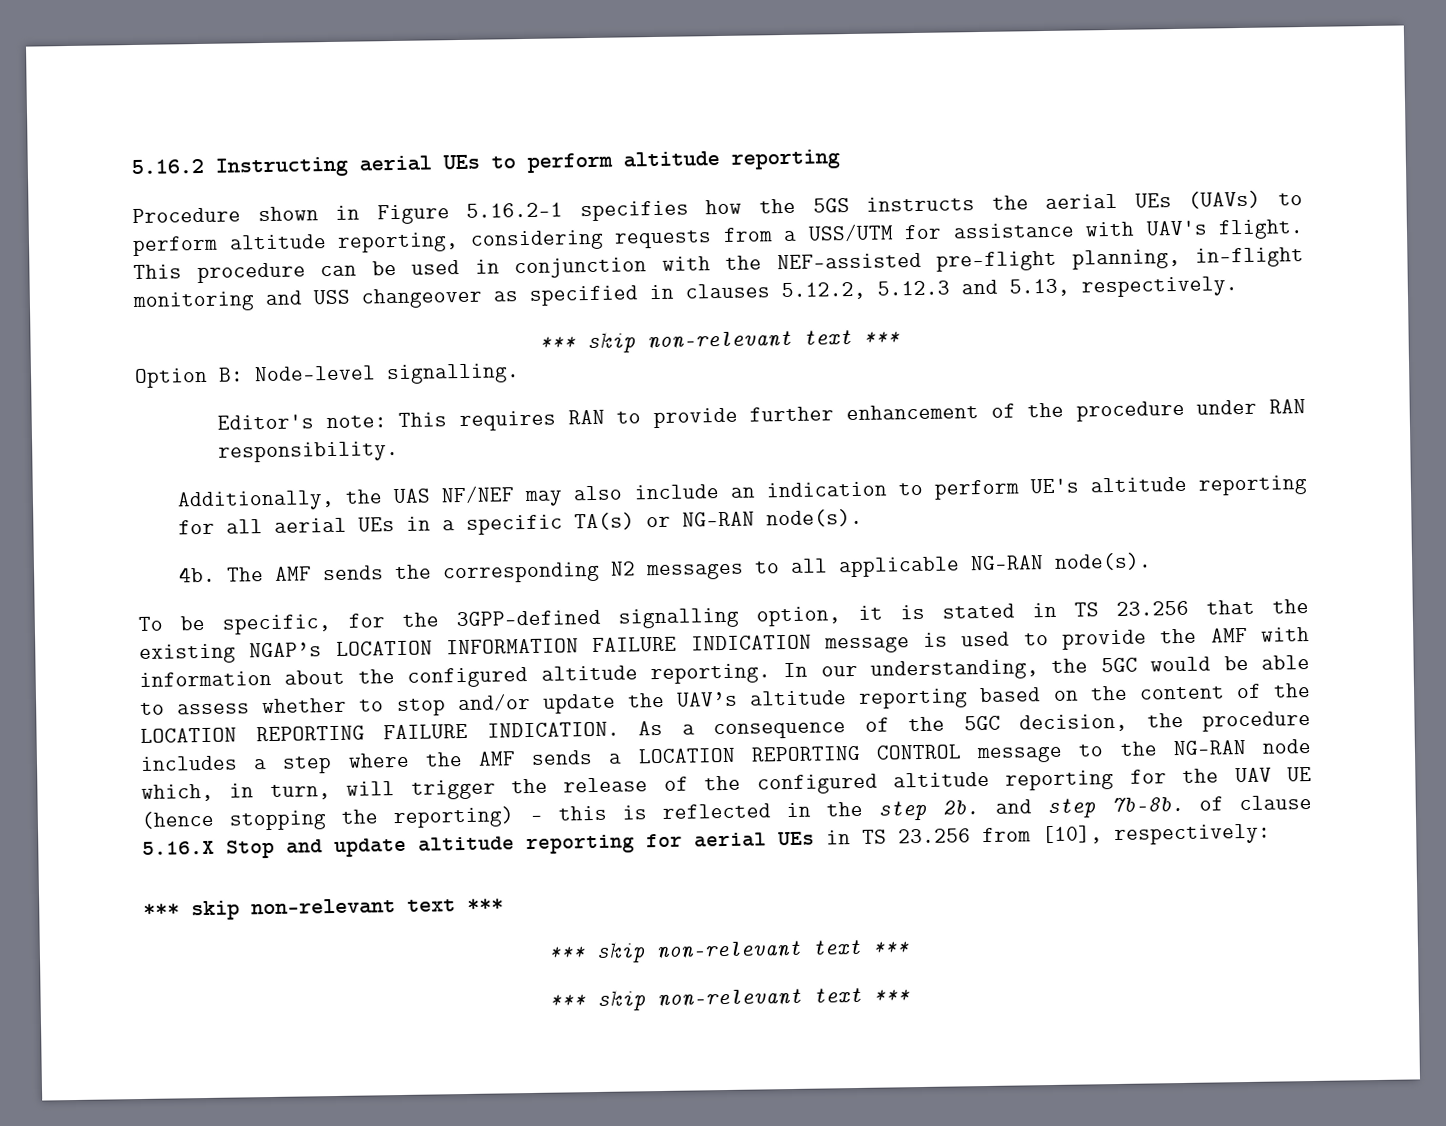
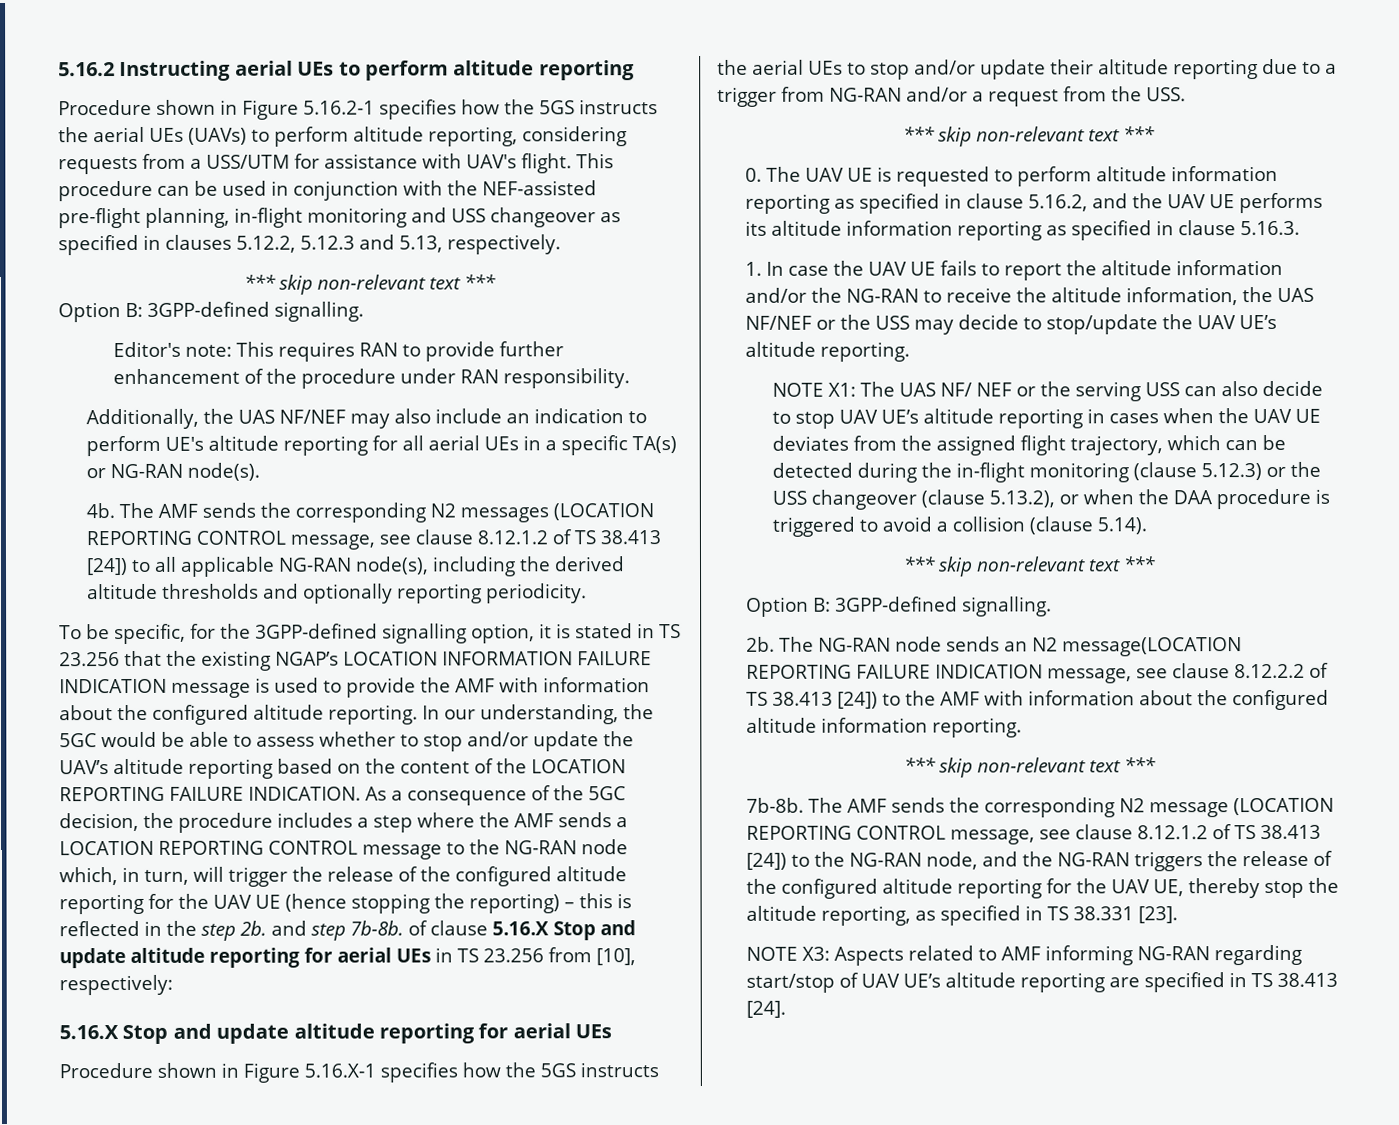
[254,365,376,382] Node-level -> [147,301,270,317] 3GPP-defined
[754,552,1153,578] to all applicable NG-RAN node(s). -> [552,503,654,521] [85,529,661,550] [85,556,625,577] [86,583,587,604] (LOCATION REPORTING CONTROL message, see clause 8.12.1.2 of TS 38.413 [24]) to all applicable NG-RAN node(s), including the derived altitude thresholds and optionally reporting periodicity.
[143,898,504,921] [548,939,910,963] [549,987,910,1011] *** skip non-relevant text *** // *** skip non-relevant text *** // *** skip non-relevant text *** -> [59,1023,613,1045] [59,1062,659,1083] [717,58,1337,80] [717,86,1186,107] [903,126,1155,147] [744,165,1278,187] [744,192,1323,214] [744,220,1300,241] [744,259,1283,281] [744,286,1314,306] [744,314,1277,335] [744,341,910,362] [772,380,1324,402] [772,408,1322,429] [772,434,1287,456] [772,461,1322,483] [772,488,1331,510] [772,516,1148,537] [903,556,1156,577] [745,596,1052,617] [745,636,1242,657] [745,662,1329,684] [745,689,1329,711] [745,717,1022,738] [904,757,1156,778] [745,797,1334,818] [745,824,1321,845] [745,850,1333,872] [745,877,1339,899] [745,905,1178,926] [745,944,1302,966] [745,972,1338,993] [745,1000,786,1018] 5.16.X Stop and update altitude reporting for aerial UEs // Procedure shown in Figure 5.16.X-1 specifies how the 5GS instructs the aerial UEs to stop and/or update their altitude reporting due to a trigger from NG-RAN and/or a request from the USS. // *** skip non-relevant text *** // 0. The UAV UE is requested to perform altitude information reporting as specified in clause 5.16.2, and the UAV UE performs its altitude information reporting as specified in clause 5.16.3. // 1. In case the UAV UE fails to report the altitude information and/or the NG-RAN to receive the altitude information, the UAS NF/NEF or the USS may decide to stop/update the UAV UE’s altitude reporting. // NOTE X1: The UAS NF/ NEF or the serving USS can also decide to stop UAV UE’s altitude reporting in cases when the UAV UE deviates from the assigned flight trajectory, which can be detected during the in-flight monitoring (clause 5.12.3) or the USS changeover (clause 5.13.2), or when the DAA procedure is triggered to avoid a collision (clause 5.14). // *** skip non-relevant text *** // Option B: 3GPP-defined signalling. // 2b. The NG-RAN node sends an N2 message(LOCATION REPORTING FAILURE INDICATION message, see clause 8.12.2.2 of TS 38.413 [24]) to the AMF with information about the configured altitude information reporting. // *** skip non-relevant text *** // 7b-8b. The AMF sends the corresponding N2 message (LOCATION REPORTING CONTROL message, see clause 8.12.1.2 of TS 38.413 [24]) to the NG-RAN node, and the NG-RAN triggers the release of the configured altitude reporting for the UAV UE, thereby stop the altitude reporting, as specified in TS 38.331 [23]. // NOTE X3: Aspects related to AMF informing NG-RAN regarding start/stop of UAV UE’s altitude reporting are specified in TS 38.413 [24].

